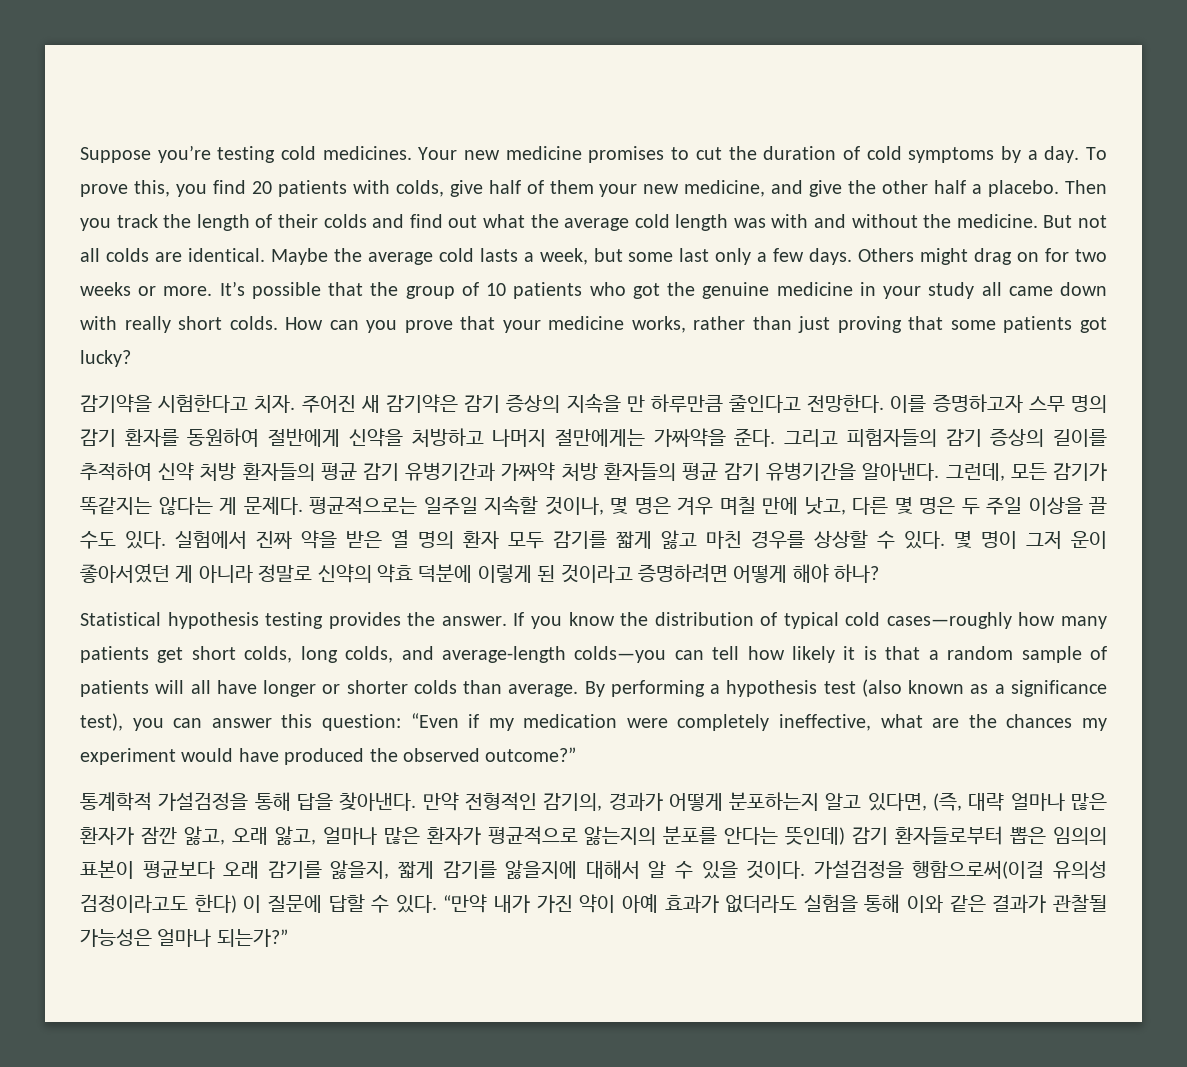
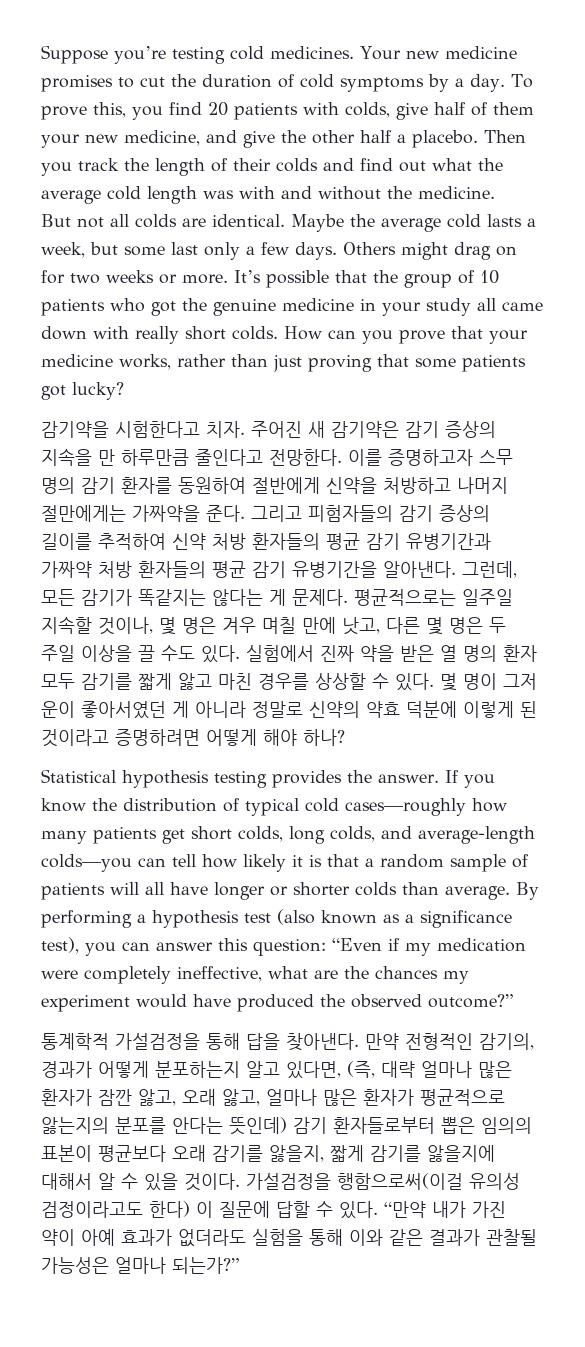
(1038, 221) none -> (495, 192) //

